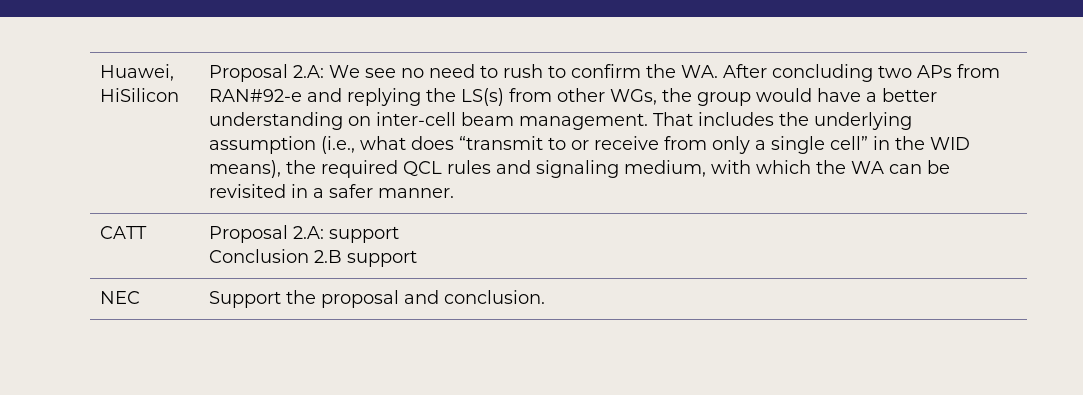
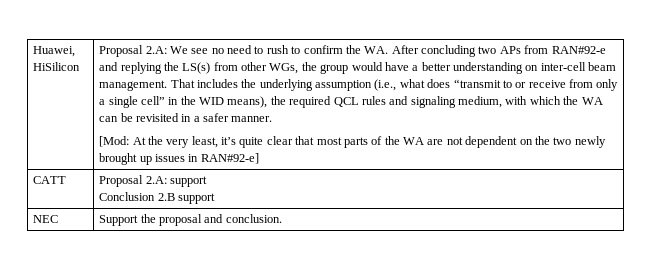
(454, 193) none -> [99,136,606,148] [99,153,259,165] // [Mod: At the very least, it’s quite clear that most parts of the WA are not dependent on the two newly brought up issues in RAN#92-e]

